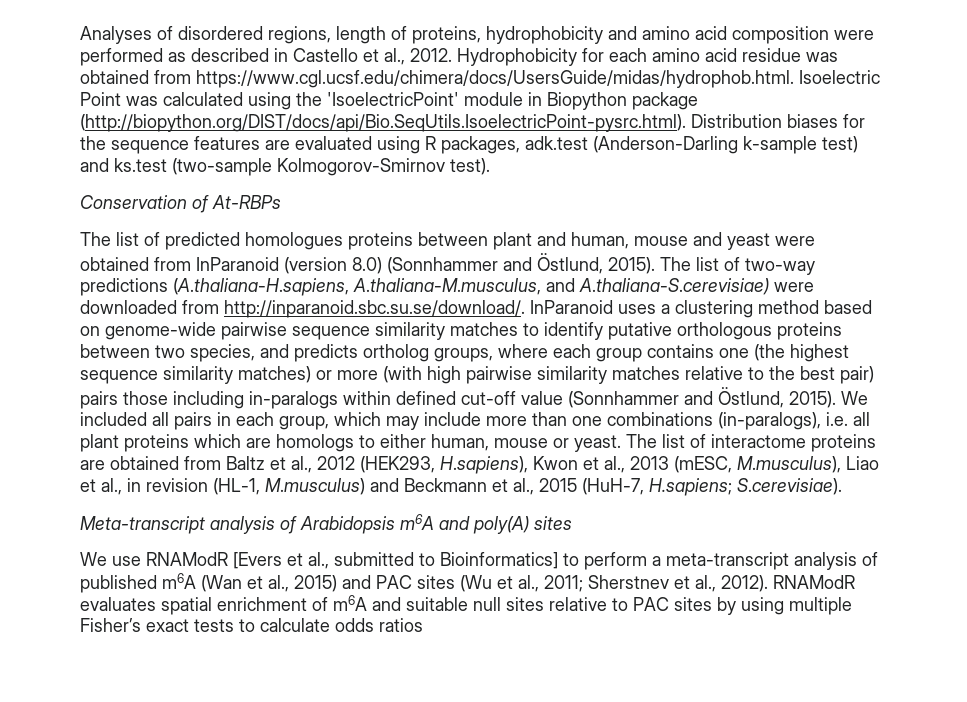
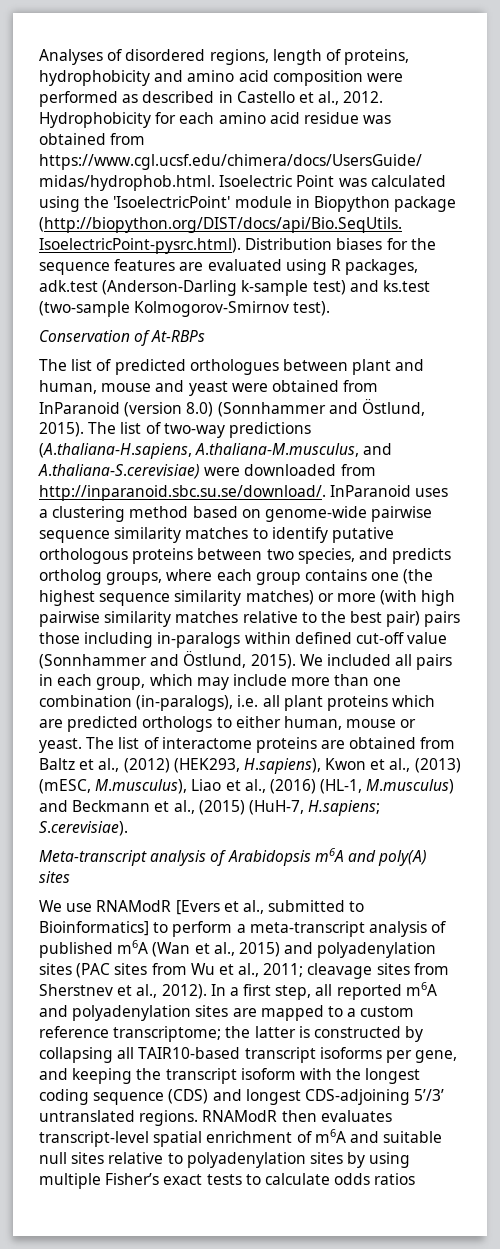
[245,232,413,250] homologues proteins -> [189,359,279,375] orthologues
[607,412,713,426] combinations -> [39,695,132,707] combination
[276,434,354,452] homologs -> [67,716,213,732] predicted orthologs
[317,456,355,470] 2012 -> [123,758,170,773] (2012)
[630,456,669,470] 2013 -> [414,758,461,773] (2013)
[127,478,208,492] in revision -> [269,779,316,794] (2016)
[539,478,577,492] 2015 -> [198,800,245,815] (2015)
[376,575,855,592] [80,597,156,611] PAC sites (Wu et al., 2011; Sherstnev et al., 2012). RNAModR evaluates -> [317,942,437,958] [39,963,449,979] [39,982,437,1000] [39,1005,415,1021] [39,1026,424,1042] [39,1047,458,1063] [39,1068,421,1084] [39,1089,445,1105] [39,1110,392,1126] [39,1131,149,1147] polyadenylation sites (PAC sites from Wu et al., 2011; cleavage sites from Sherstnev et al., 2012). In a first step, all reported m6A and polyadenylation sites are mapped to a custom reference transcriptome; the latter is constructed by collapsing all TAIR10-based transcript isoforms per gene, and keeping the transcript isoform with the longest coding sequence (CDS) and longest CDS-adjoining 5’/3’ untranslated regions. RNAModR then evaluates transcript-level
[633,597,669,611] PAC -> [186,1152,306,1168] polyadenylation

